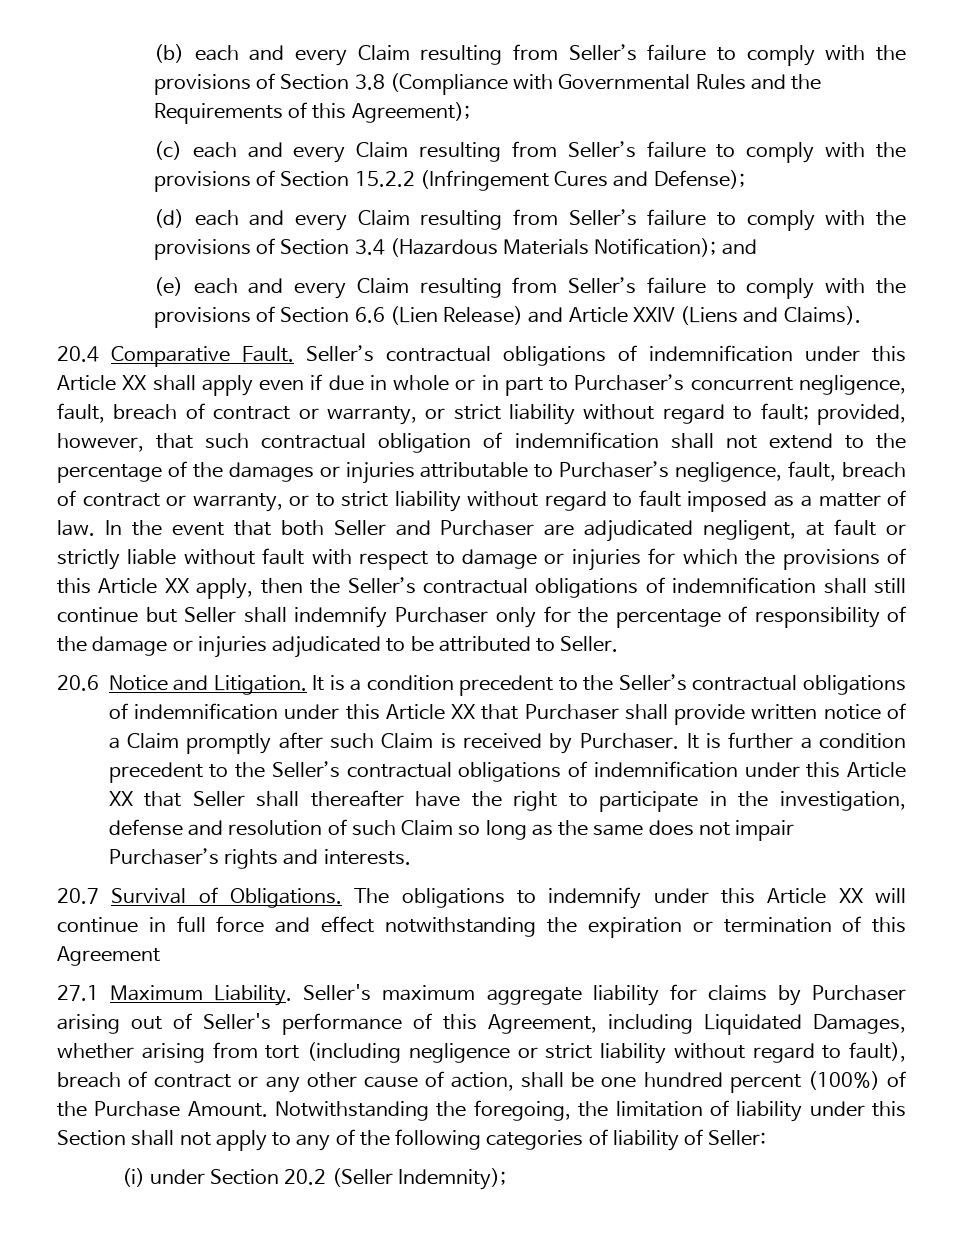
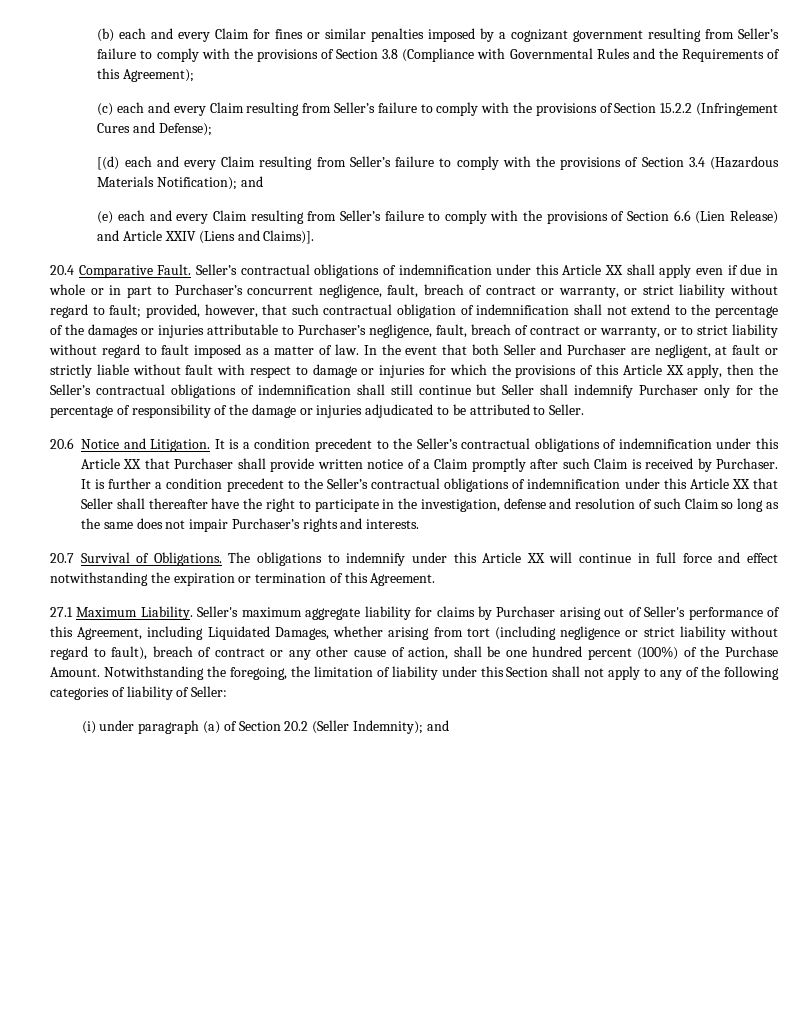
(410, 53) none -> [253,28,644,42] for fines or similar penalties imposed by a cognizant government
[153,209,184,228] (d) -> [97,156,120,170] [(d)
[783,306,861,325] Claims). -> [263,230,315,244] Claims)].
[584,520,694,542] adjudicated -> (650, 351) none
[57,946,160,966] Agreement -> [370,573,436,586] Agreement.
(205, 1177) none -> [138,720,237,734] paragraph (a) of
(506, 1179) none -> [426,720,449,731] and

